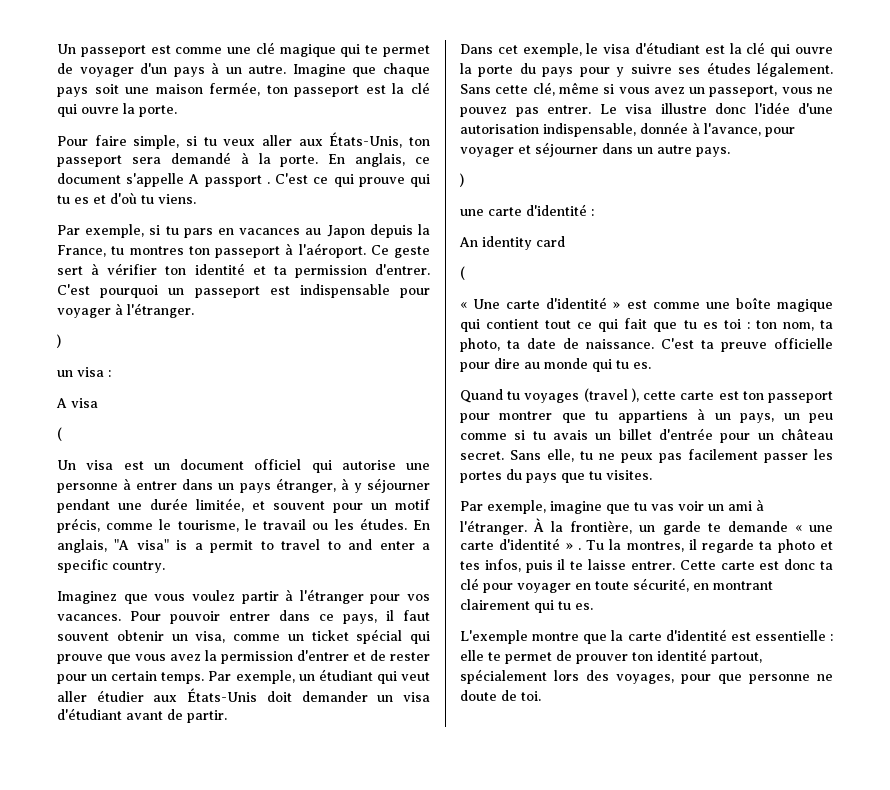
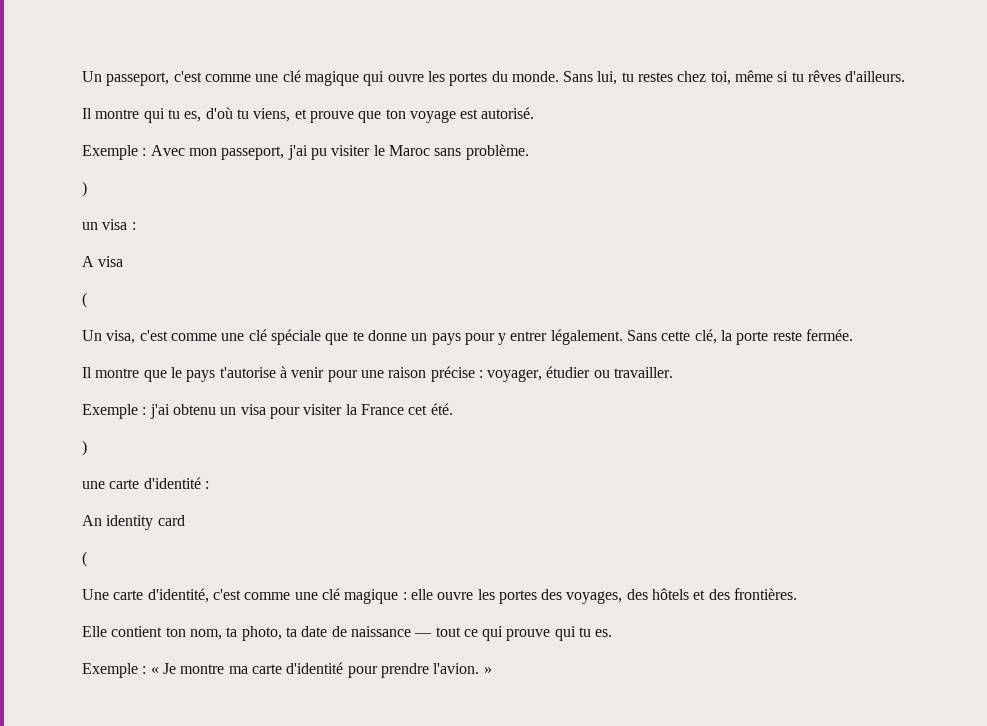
[57,44,171,57] Un passeport est -> [82,71,202,86] Un passeport, c'est
[365,45,430,57] [57,62,430,77] [57,82,430,97] [57,103,177,117] [57,132,430,149] [57,152,430,167] [57,173,431,187] [57,193,196,204] [57,224,430,238] [57,243,430,258] [57,263,430,278] [57,284,430,298] [57,303,194,318] te permet de voyager d'un pays à un autre. Imagine que chaque pays soit une maison fermée, ton passeport est la clé qui ouvre la porte. // Pour faire simple, si tu veux aller aux États-Unis, ton passeport sera demandé à la porte. En anglais, ce document s'appelle A passport . C'est ce qui prouve qui tu es et d'où tu viens. // Par exemple, si tu pars en vacances au Japon depuis la France, tu montres ton passeport à l'aéroport. Ce geste sert à vérifier ton identité et ta permission d'entrer. C'est pourquoi un passeport est indispensable pour voyager à l'étranger. -> [387,70,906,86] [82,107,535,123] [82,144,529,160] ouvre les portes du monde. Sans lui, tu restes chez toi, même si tu rêves d'ailleurs. // Il montre qui tu es, d'où tu viens, et prouve que ton voyage est autorisé. // Exemple : Avec mon passeport, j'ai pu visiter le Maroc sans problème.
[86,459,430,473] [57,478,430,493] [57,498,430,513] [57,518,431,533] [57,539,430,553] [57,559,165,573] [57,589,430,604] [57,610,430,624] [57,629,430,644] [57,650,430,664] [57,669,430,684] [57,688,431,702] [57,708,227,723] [460,42,833,57] [460,62,833,77] [460,82,833,97] [460,102,833,117] [460,122,795,137] [460,142,730,157] visa est un document officiel qui autorise une personne à entrer dans un pays étranger, à y séjourner pendant une durée limitée, et souvent pour un motif précis, comme le tourisme, le travail ou les études. En anglais, "A visa" is a permit to travel to and enter a specific country. // Imaginez que vous voulez partir à l'étranger pour vos vacances. Pour pouvoir entrer dans ce pays, il faut souvent obtenir un visa, comme un ticket spécial qui prouve que vous avez la permission d'entrer et de rester pour un certain temps. Par exemple, un étudiant qui veut aller étudier aux États-Unis doit demander un visa d'étudiant avant de partir. // Dans cet exemple, le visa d'étudiant est la clé qui ouvre la porte du pays pour y suivre ses études légalement. Sans cette clé, même si vous avez un passeport, vous ne pouvez pas entrer. Le visa illustre donc l'idée d'une autorisation indispensable, donnée à l'avance, pour voyager et séjourner dans un autre pays. -> [106,329,854,345] [82,366,674,382] [82,403,453,419] visa, c'est comme une clé spéciale que te donne un pays pour y entrer légalement. Sans cette clé, la porte reste fermée. // Il montre que le pays t'autorise à venir pour une raison précise : voyager, étudier ou travailler. // Exemple : j'ai obtenu un visa pour visiter la France cet été.
[460,302,467,309] « -> (87, 559) none
[546,297,833,312] [460,318,750,332] d'identité » est comme une boîte magique qui contient tout ce qui fait que tu es toi : -> [147,588,798,604] [82,626,163,637] d'identité, c'est comme une clé magique : elle ouvre les portes des voyages, des hôtels et des frontières. // Elle contient
[586,338,833,352] [460,358,651,372] [460,388,833,403] [460,408,834,423] [460,428,833,443] [460,449,833,463] [460,469,652,483] [460,499,764,514] [460,518,833,535] [460,538,833,553] [460,559,833,573] [460,578,773,593] [460,599,593,613] [460,629,833,644] [460,649,762,664] [460,669,833,684] [460,690,541,701] naissance. C'est ta preuve officielle pour dire au monde qui tu es. // Quand tu voyages (travel ), cette carte est ton passeport pour montrer que tu appartiens à un pays, un peu comme si tu avais un billet d'entrée pour un château secret. Sans elle, tu ne peux pas facilement passer les portes du pays que tu visites. // Par exemple, imagine que tu vas voir un ami à l'étranger. À la frontière, un garde te demande « une carte d'identité » . Tu la montres, il regarde ta photo et tes infos, puis il te laisse entrer. Cette carte est donc ta clé pour voyager en toute sécurité, en montrant clairement qui tu es. // L'exemple montre que la carte d'identité est essentielle : elle te permet de prouver ton identité partout, spécialement lors des voyages, pour que personne ne doute de toi. -> [350,626,613,641] [82,662,492,678] naissance — tout ce qui prouve qui tu es. // Exemple : « Je montre ma carte d'identité pour prendre l'avion. »

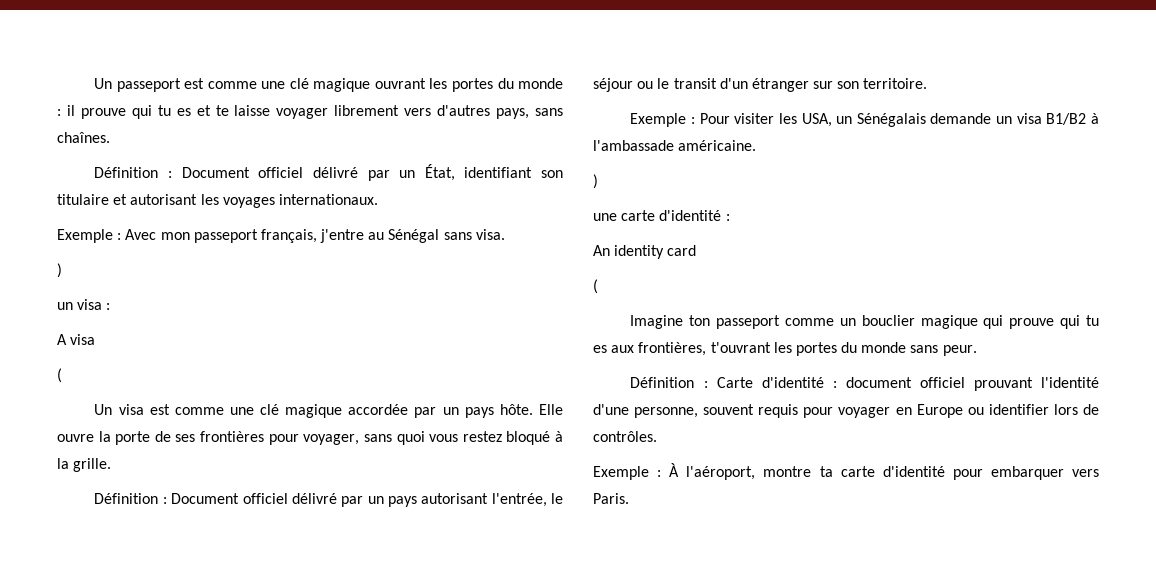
[82,70,906,86] [82,107,535,123] [82,144,529,160] Un passeport, c'est comme une clé magique qui ouvre les portes du monde. Sans lui, tu restes chez toi, même si tu rêves d'ailleurs. // Il montre qui tu es, d'où tu viens, et prouve que ton voyage est autorisé. // Exemple : Avec mon passeport, j'ai pu visiter le Maroc sans problème. -> [94,78,563,92] [57,105,563,119] [57,132,110,143] [94,164,563,181] [57,194,378,208] [57,229,505,243] Un passeport est comme une clé magique ouvrant les portes du monde : il prouve qui tu es et te laisse voyager librement vers d'autres pays, sans chaînes. // Définition : Document officiel délivré par un État, identifiant son titulaire et autorisant les voyages internationaux. // Exemple : Avec mon passeport français, j'entre au Sénégal sans visa.
[106,329,854,345] [82,366,674,382] [82,403,453,419] visa, c'est comme une clé spéciale que te donne un pays pour y entrer légalement. Sans cette clé, la porte reste fermée. // Il montre que le pays t'autorise à venir pour une raison précise : voyager, étudier ou travailler. // Exemple : j'ai obtenu un visa pour visiter la France cet été. -> [118,404,563,418] [57,431,564,445] [57,458,112,472] [94,493,563,507] [593,78,928,92] [630,113,1099,127] [593,140,757,151] visa est comme une clé magique accordée par un pays hôte. Elle ouvre la porte de ses frontières pour voyager, sans quoi vous restez bloqué à la grille. // Définition : Document officiel délivré par un pays autorisant l'entrée, le séjour ou le transit d'un étranger sur son territoire. // Exemple : Pour visiter les USA, un Sénégalais demande un visa B1/B2 à l'ambassade américaine.
[82,588,798,604] [82,626,613,641] [82,662,492,678] Une carte d'identité, c'est comme une clé magique : elle ouvre les portes des voyages, des hôtels et des frontières. // Elle contient ton nom, ta photo, ta date de naissance — tout ce qui prouve qui tu es. // Exemple : « Je montre ma carte d'identité pour prendre l'avion. » -> [630,315,1099,329] [593,342,977,356] [630,377,1099,391] [593,404,1099,418] [593,431,657,442] [593,463,1099,480] [593,493,629,504] Imagine ton passeport comme un bouclier magique qui prouve qui tu es aux frontières, t'ouvrant les portes du monde sans peur. // Définition : Carte d'identité : document officiel prouvant l'identité d'une personne, souvent requis pour voyager en Europe ou identifier lors de contrôles. // Exemple : À l'aéroport, montre ta carte d'identité pour embarquer vers Paris.

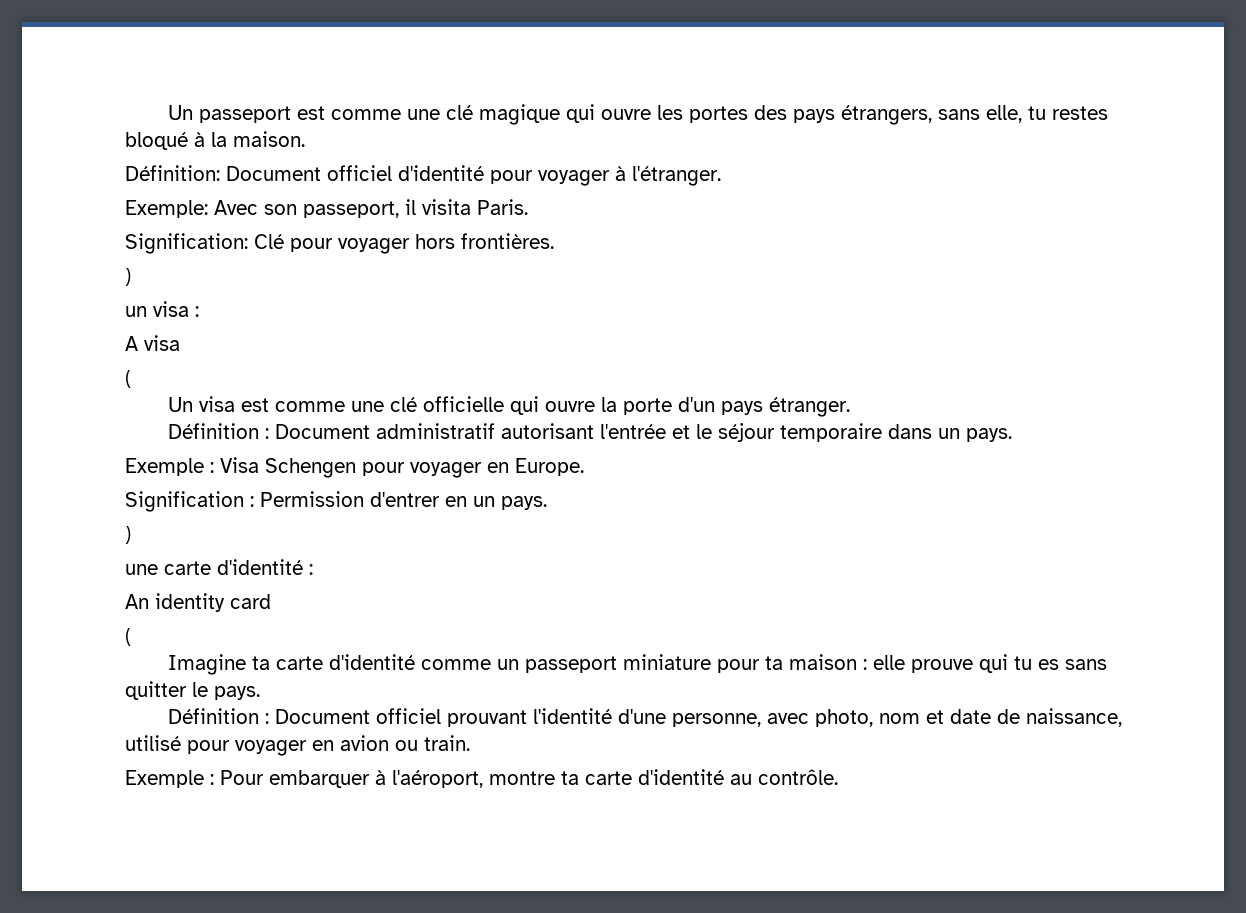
[374,78,563,92] [57,105,563,119] [57,132,110,143] [94,164,563,181] [57,194,378,208] [57,229,505,243] ouvrant les portes du monde : il prouve qui tu es et te laisse voyager librement vers d'autres pays, sans chaînes. // Définition : Document officiel délivré par un État, identifiant son titulaire et autorisant les voyages internationaux. // Exemple : Avec mon passeport français, j'entre au Sénégal sans visa. -> [565,104,1108,125] [125,131,305,150] [125,165,721,186] [125,199,528,218] [125,233,554,254] qui ouvre les portes des pays étrangers, sans elle, tu restes bloqué à la maison. // Définition: Document officiel d'identité pour voyager à l'étranger. // Exemple: Avec son passeport, il visita Paris. // Signification: Clé pour voyager hors frontières.
[285,404,563,418] [57,431,564,445] [57,458,112,472] [94,493,563,507] [593,78,928,92] [630,113,1099,127] [593,140,757,151] magique accordée par un pays hôte. Elle ouvre la porte de ses frontières pour voyager, sans quoi vous restez bloqué à la grille. // Définition : Document officiel délivré par un pays autorisant l'entrée, le séjour ou le transit d'un étranger sur son territoire. // Exemple : Pour visiter les USA, un Sénégalais demande un visa B1/B2 à l'ambassade américaine. -> [422,396,850,417] [167,423,1012,442] [125,457,584,478] [125,491,547,512] officielle qui ouvre la porte d'un pays étranger. // Définition : Document administratif autorisant l'entrée et le séjour temporaire dans un pays. // Exemple : Visa Schengen pour voyager en Europe. // Signification : Permission d'entrer en un pays.
[689,315,1099,329] [593,342,977,356] [630,377,912,388] ton passeport comme un bouclier magique qui prouve qui tu es aux frontières, t'ouvrant les portes du monde sans peur. // Définition : Carte d'identité : document -> [251,654,1107,673] [125,681,260,700] [167,708,370,724] ta carte d'identité comme un passeport miniature pour ta maison : elle prouve qui tu es sans quitter le pays. // Définition : Document
[703,404,1099,418] [593,431,657,442] [593,463,680,480] souvent requis pour voyager en Europe ou identifier lors de contrôles. // Exemple : À -> [766,708,1122,727] [125,735,470,756] [125,770,386,788] avec photo, nom et date de naissance, utilisé pour voyager en avion ou train. // Exemple : Pour embarquer à
[952,466,1099,480] [593,493,629,504] pour embarquer vers Paris. -> [730,769,838,785] au contrôle.

